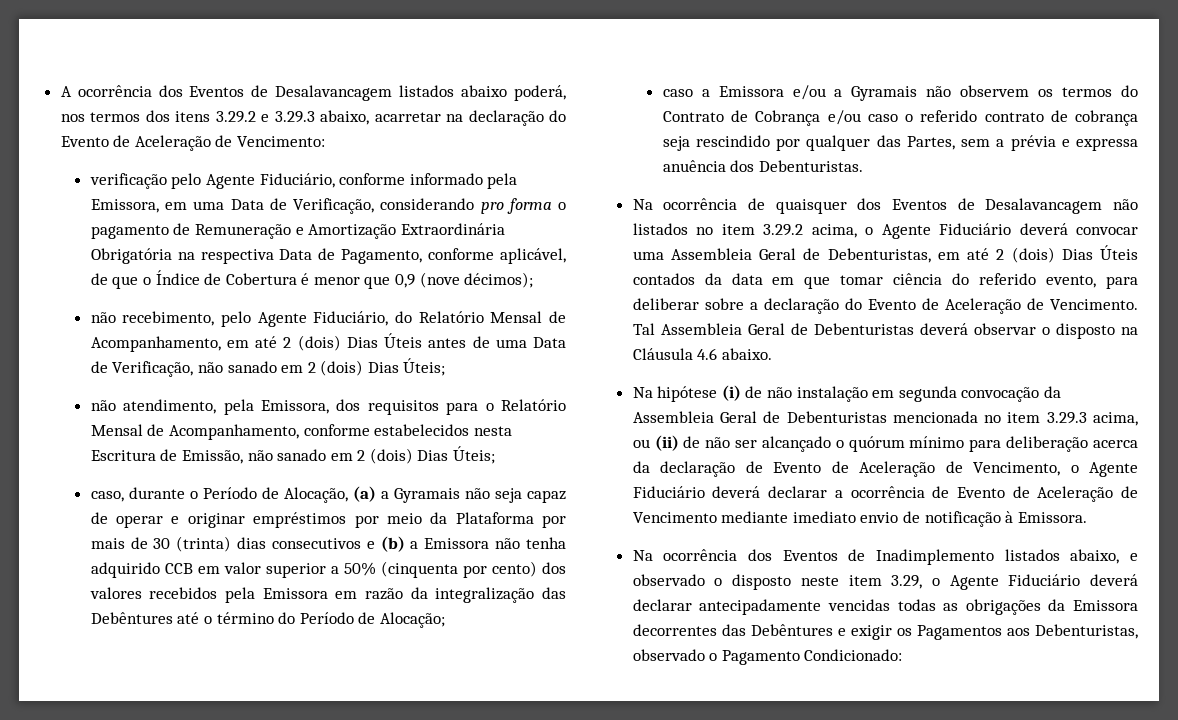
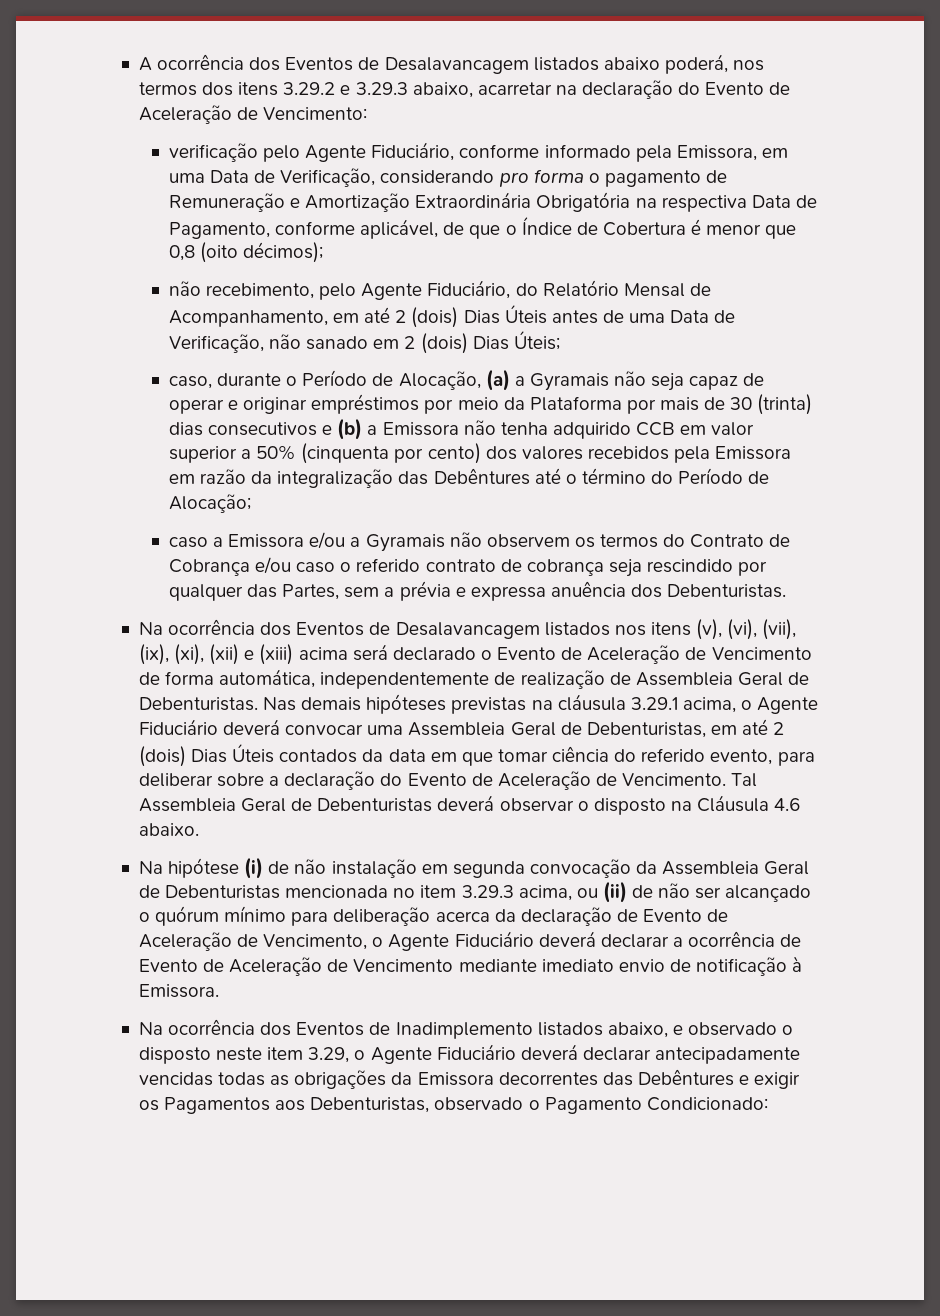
[395,272,460,288] 0,9 (nove -> [168,242,239,263] 0,8 (oito
[90,399,566,415] [90,424,512,440] [90,446,496,464] // não atendimento, pela Emissora, dos requisitos para o Relatório Mensal de Acompanhamento, conforme estabelecidos nesta Escritura de Emissão, não sanado em 2 (dois) Dias Úteis; -> (560, 340) none
[748,198,1138,214] [632,223,804,236] de quaisquer dos Eventos de Desalavancagem não listados no item 3.29.2 -> [260,619,797,640] [138,644,812,665] [138,669,810,689] [138,694,678,714] dos Eventos de Desalavancagem listados nos itens (v), (vi), (vii), (ix), (xi), (xii) e (xiii) acima será declarado o Evento de Aceleração de Vencimento de forma automática, independentemente de realização de Assembleia Geral de Debenturistas. Nas demais hipóteses previstas na cláusula 3.29.1

